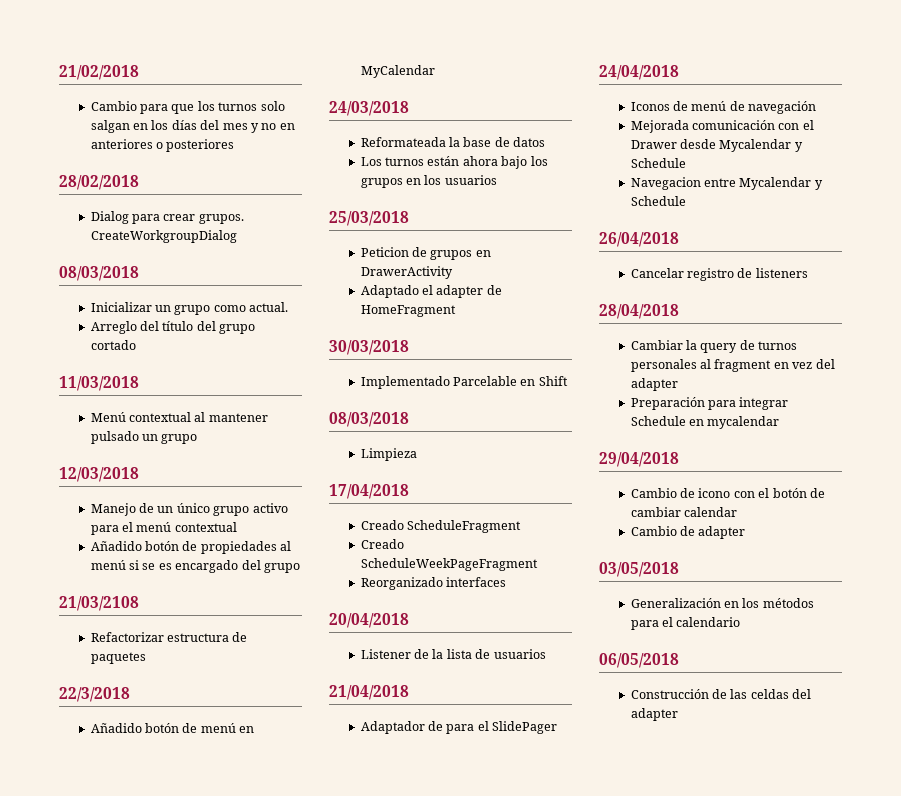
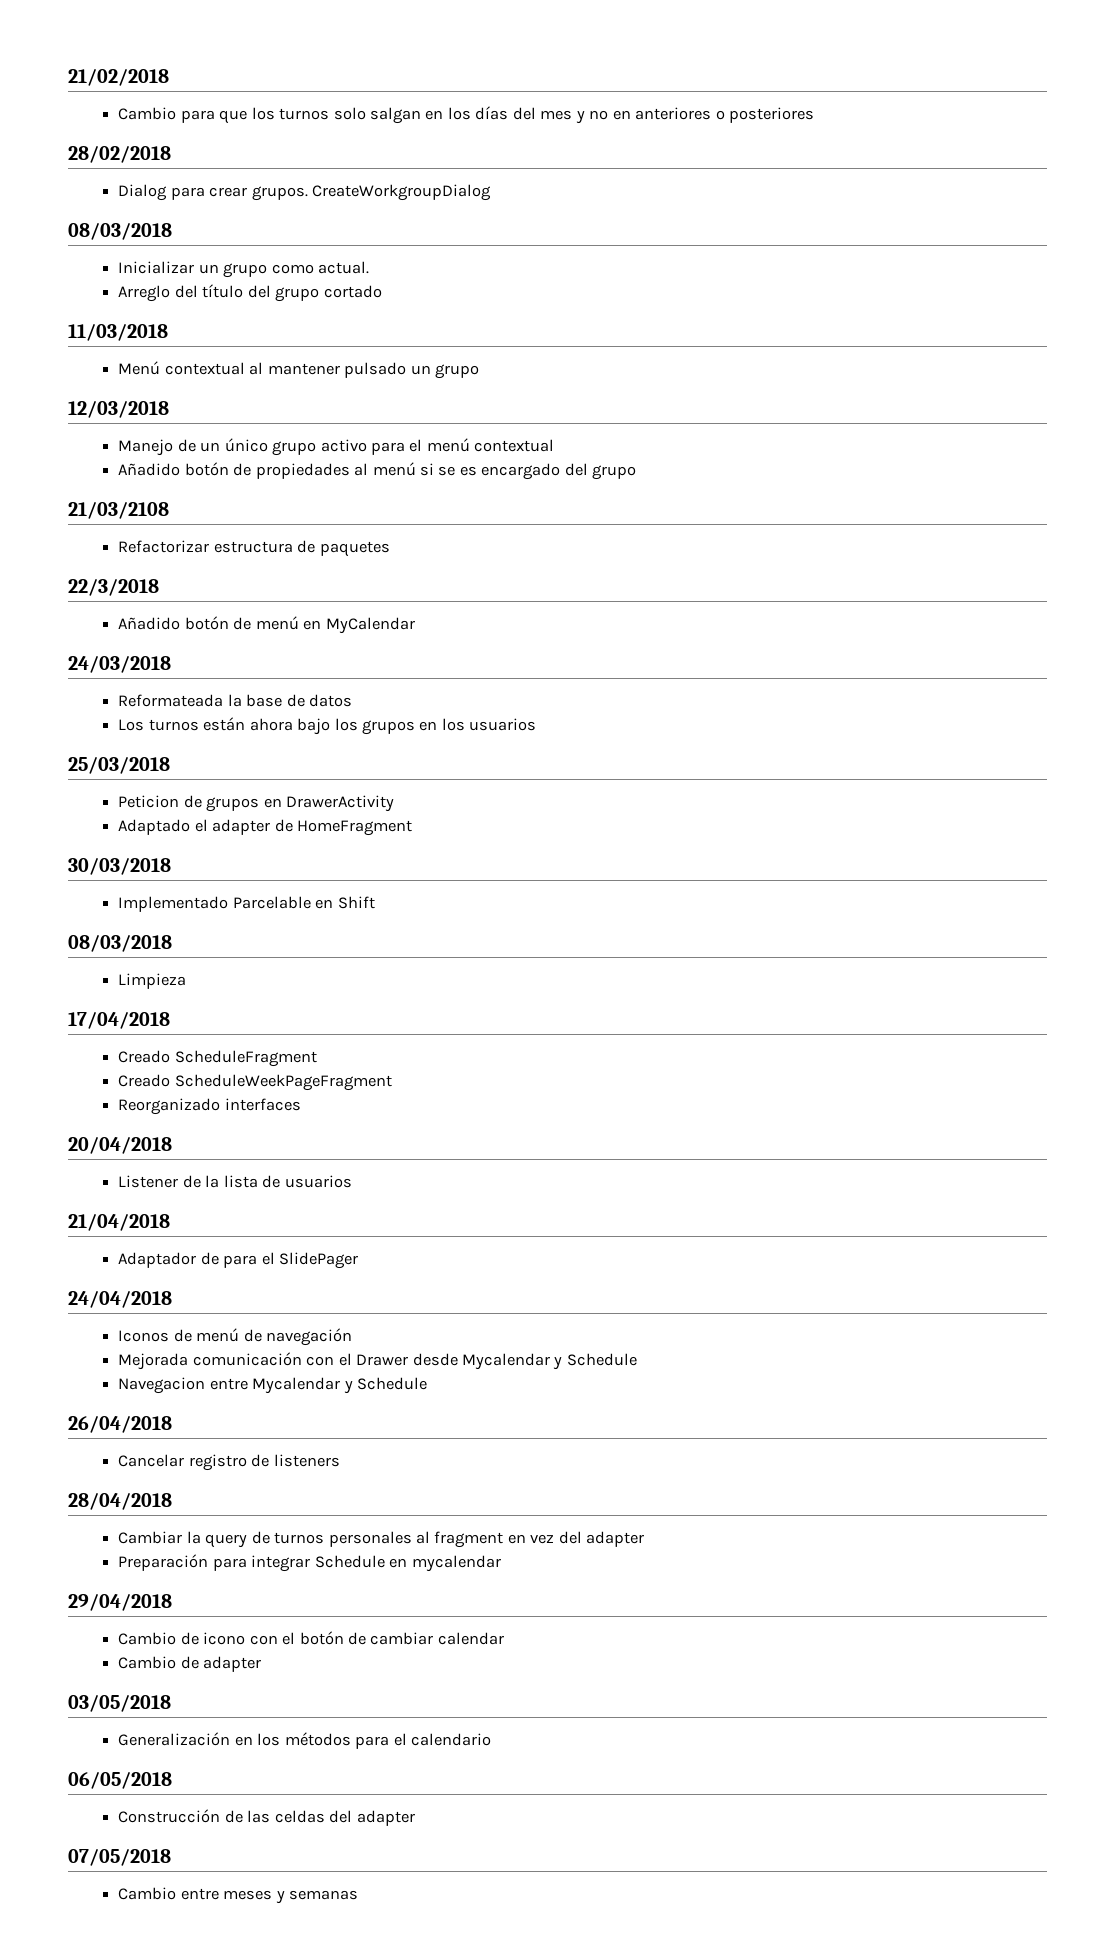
(678, 714) none -> [68,1849,171,1866] [118,1887,359,1904] // 07/05/2018 // Cambio entre meses y semanas

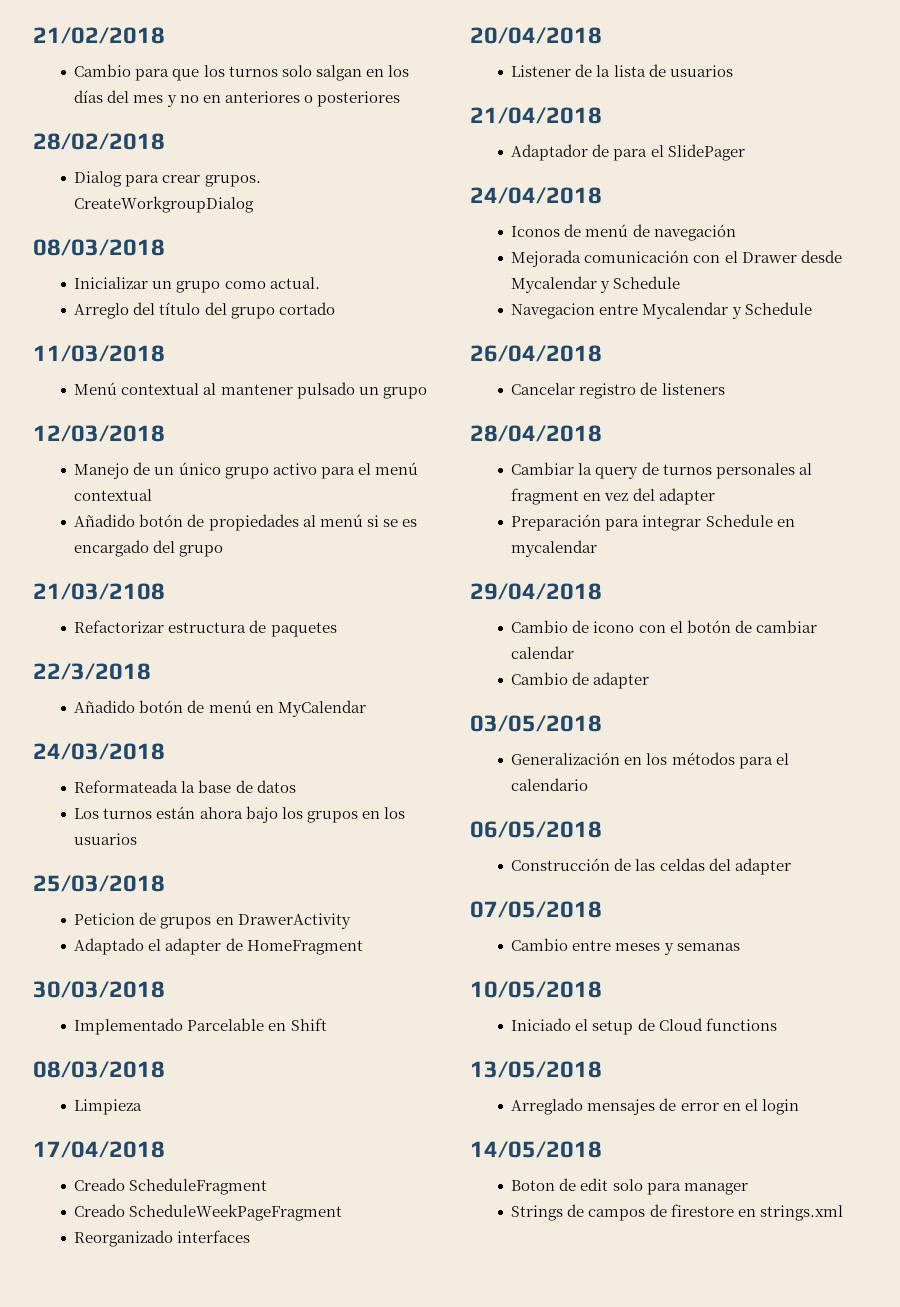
(359, 1895) none -> [470,981,602,998] [511,1018,777,1035] [470,1061,602,1078] [511,1098,799,1115] [470,1141,602,1158] [511,1178,748,1195] [511,1204,843,1221] // 10/05/2018 // Iniciado el setup de Cloud functions // 13/05/2018 // Arreglado mensajes de error en el login // 14/05/2018 // Boton de edit solo para manager // Strings de campos de firestore en strings.xml

